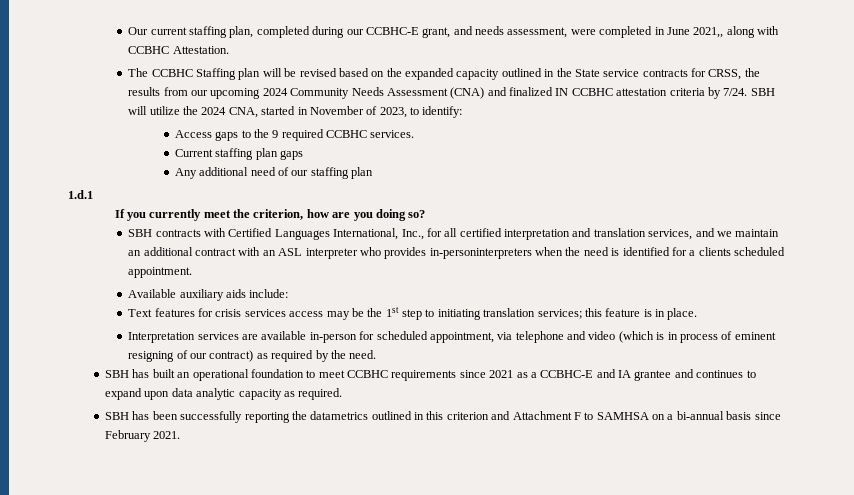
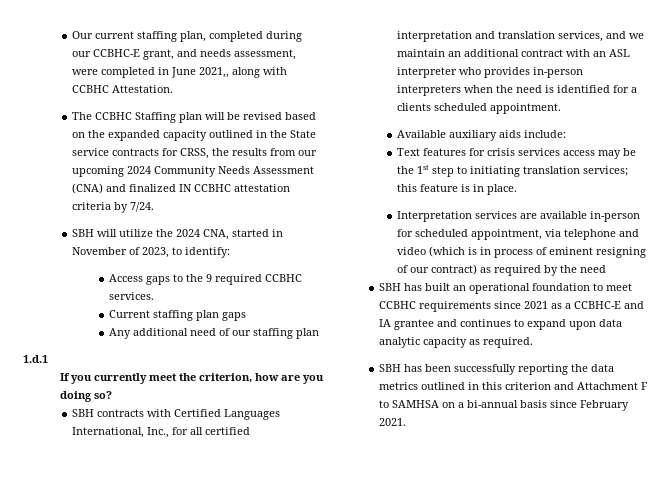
(748, 92) none -> (155, 207) //
[429,248,532,259] in-personinterpreters -> [533,67,584,78] [397,85,462,96] in-person interpreters
[349,350,377,359] need. -> [580,265,607,273] need
[310,411,369,420] datametrics -> [590,364,614,372] [378,382,418,390] data metrics

